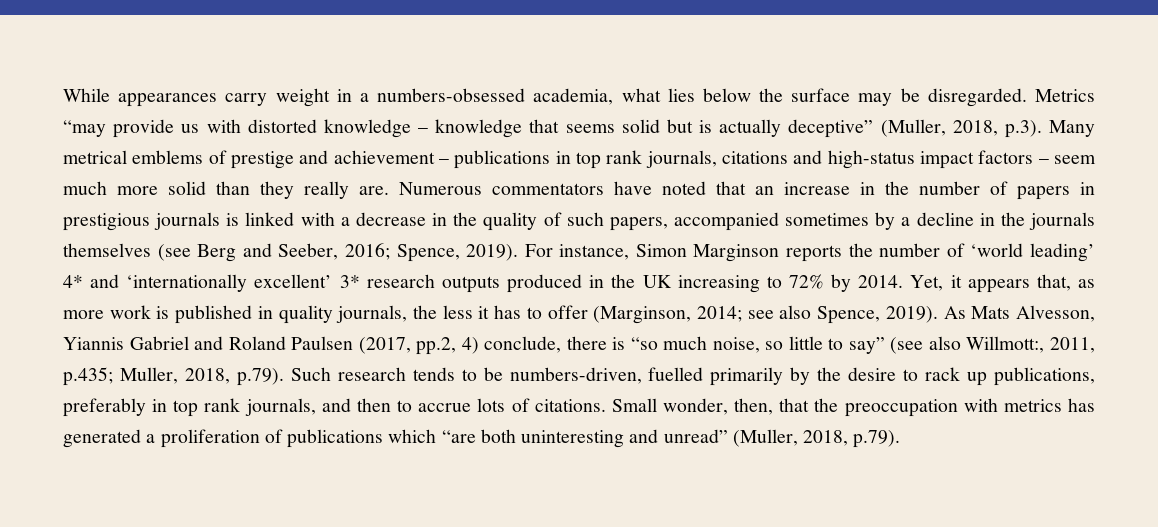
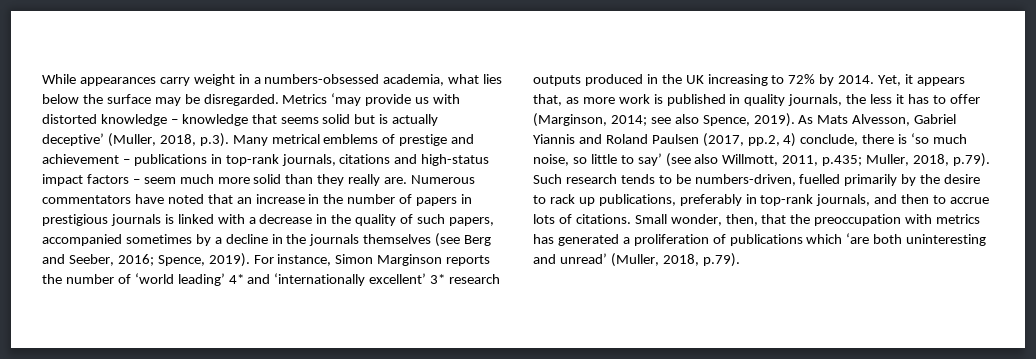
[63,120,106,137] “may -> [331,93,362,106] ‘may
[788,119,874,138] deceptive” -> [42,133,104,146] deceptive’
[576,150,643,169] top rank -> [225,154,279,166] top-rank
[63,336,189,350] Yiannis Gabriel -> [914,114,957,124] [533,134,575,144] Gabriel Yiannis
[630,337,658,350] “so -> [911,133,930,144] ‘so
[848,337,885,354] say” -> [637,153,662,166] say’
[966,336,1045,353] Willmott:, -> [722,154,779,166] Willmott,
[173,398,241,417] top rank -> [760,194,814,206] top-rank
[441,430,476,443] “are -> [846,233,870,244] ‘are
[663,429,728,443] unread” -> [559,253,607,264] unread’

